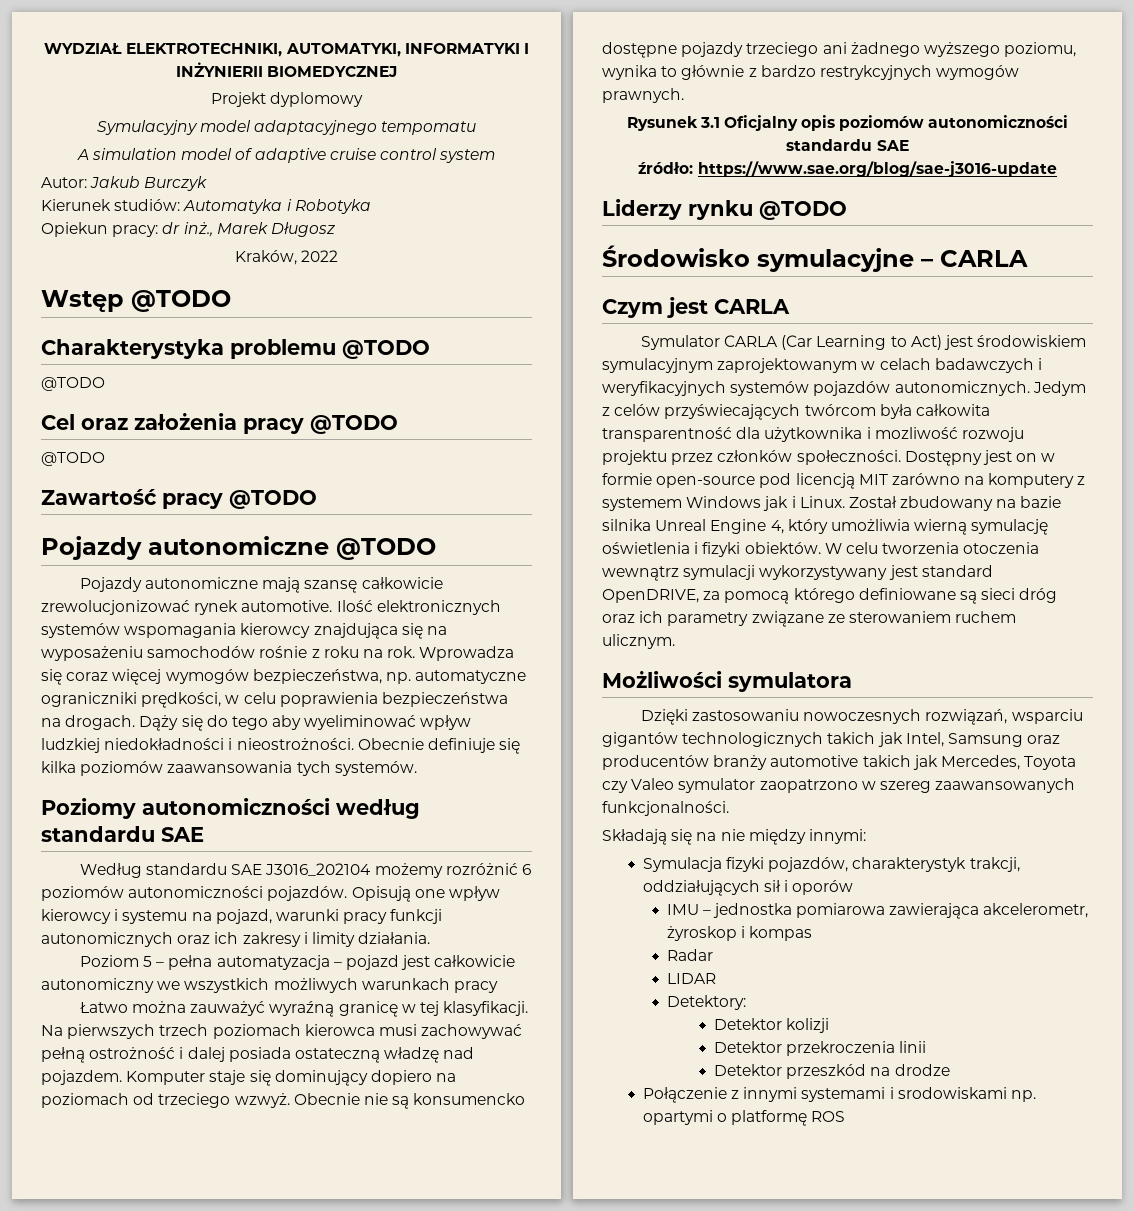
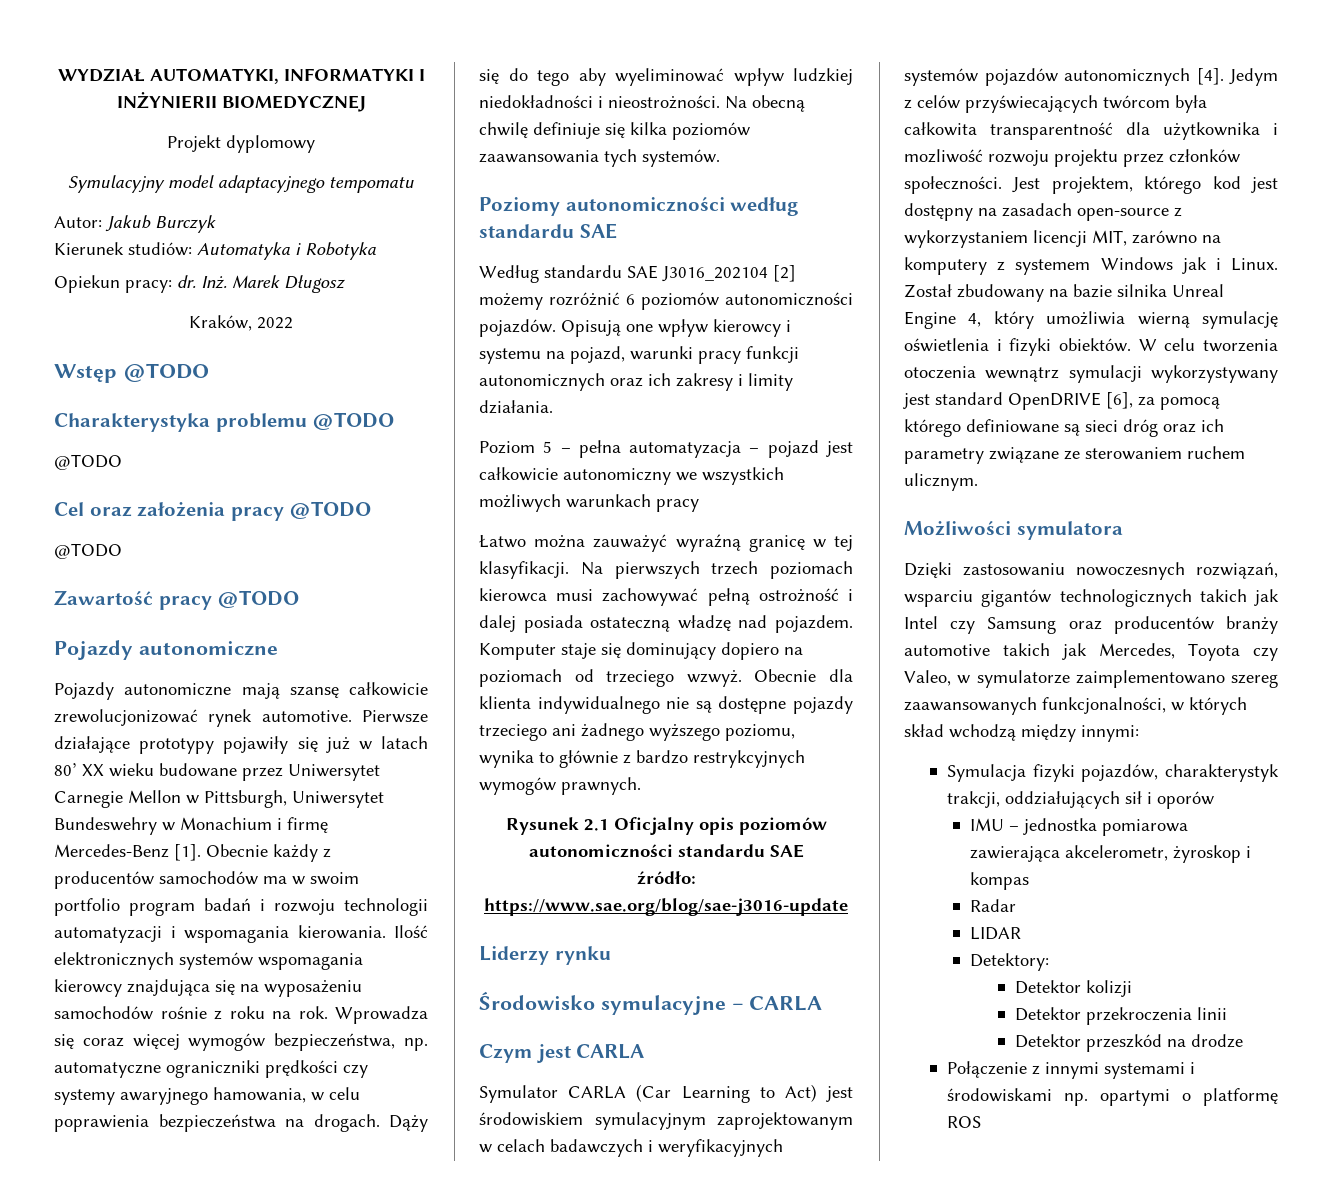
[126,43,283,57] ELEKTROTECHNIKI, -> (145, 75) none
[76,148,496,163] // A simulation model of adaptive cruise control system -> (414, 185) none
[162,222,213,237] dr inż., -> [177,275,227,289] dr. Inż.
[336,538,436,560] @TODO -> (278, 648) none
(333, 606) none -> [362,710,428,723] [54,736,429,754] [54,763,380,781] [54,790,384,808] [54,817,328,835] [54,844,331,862] [54,871,359,889] [54,898,428,916] [54,925,386,943] Pierwsze działające prototypy pojawiły się już w latach 80’ XX wieku budowane przez Uniwersytet Carnegie Mellon w Pittsburgh, Uniwersytet Bundeswehry w Monachium i firmę Mercedes-Benz [1]. Obecnie każdy z producentów samochodów ma w swoim portfolio program badań i rozwoju technologii automatyzacji i wspomagania kierowania.
[141,692,222,708] prędkości, -> [265,1060,368,1078] [54,1087,306,1105] prędkości czy systemy awaryjnego hamowania,
[357,738,424,750] Obecnie -> [725,95,805,112] [479,122,528,138] Na obecną chwilę
(372, 869) none -> [773,265,796,282] [2]
(360, 1099) none -> [829,669,853,682] [479,696,660,714] dla klienta indywidualnego
[413,1093,526,1105] konsumencko -> (712, 707) none
[699,117,720,128] 3.1 -> [583,819,609,831] 2.1
[759,201,847,220] @TODO -> (611, 955) none
[894,381,1030,396] autonomicznych. -> [1064,68,1224,86] autonomicznych [4].
[904,450,1056,466] [602,473,888,489] Dostępny jest on w formie open-source pod licencją MIT -> [1012,176,1278,194] [904,203,1182,221] [904,230,1127,248] Jest projektem, którego kod jest dostępny na zasadach open-source z wykorzystaniem licencji MIT,
[602,589,699,603] OpenDRIVE, -> [1008,392,1133,410] OpenDRIVE [6],
[905,732,944,747] Intel, -> [904,616,976,634] Intel czy
[631,778,1076,793] [602,801,729,816] [602,829,745,845] Valeo symulator zaopatrzono w szereg zaawansowanych funkcjonalności. // Składają się na nie -> [904,670,1278,688] [904,697,1247,715] [904,724,1016,741] Valeo, w symulatorze zaimplementowano szereg zaawansowanych funkcjonalności, w których skład wchodzą
[897,1087,1007,1099] srodowiskami -> [946,1088,1052,1102] środowiskami

